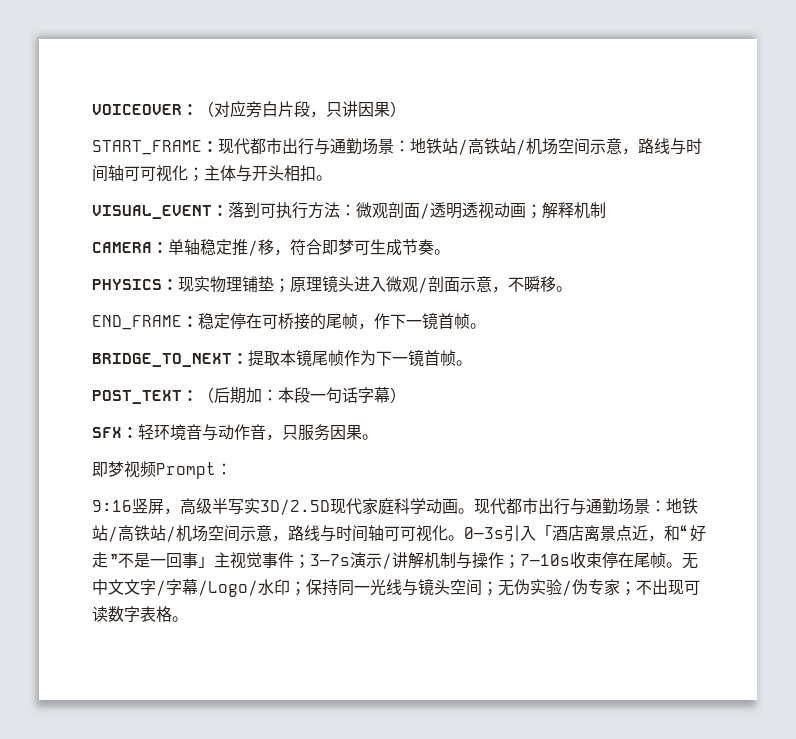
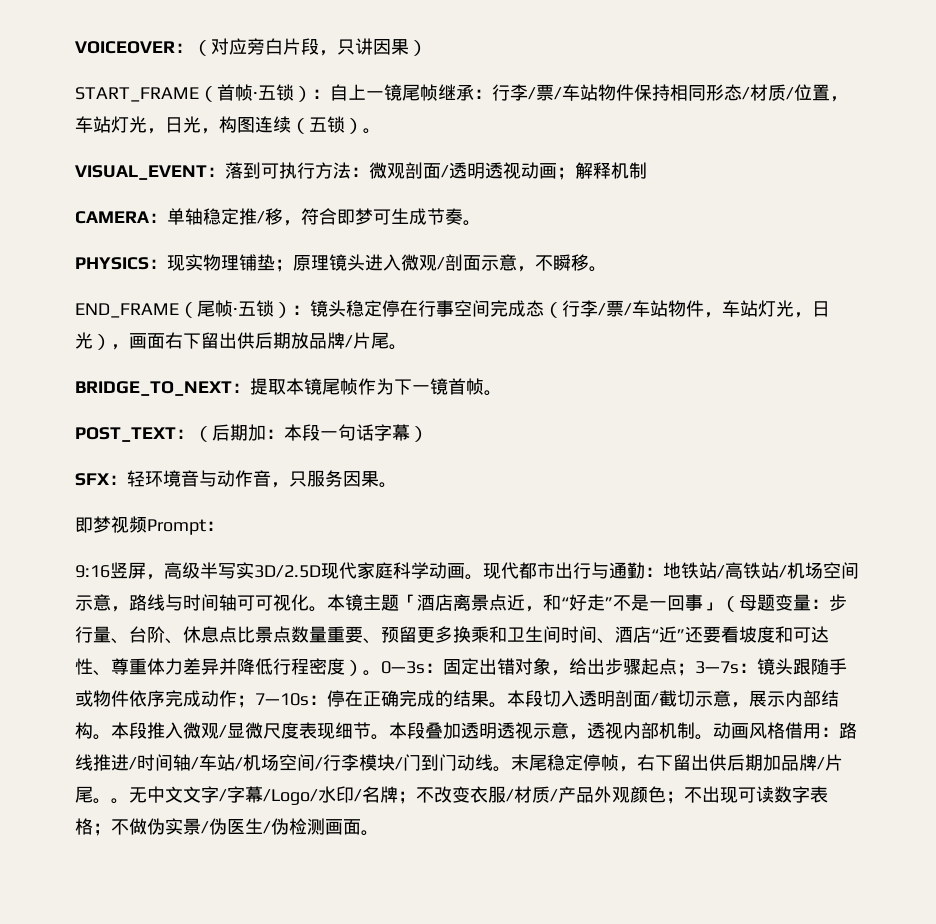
[202,138,702,155] [92,165,316,182] ：现代都市出行与通勤场景：地铁站/高铁站/机场空间示意，路线与时间轴可可视化；主体与开头相扣 -> [199,84,848,102] [75,116,363,134] （首帧·五锁）：自上一镜尾帧继承：行李/票/车站物件保持相同形态/材质/位置，车站灯光，日光，构图连续（五锁）
[182,312,470,330] ：稳定停在可桥接的尾帧，作下一镜首帧 -> [179,300,830,318] [75,332,389,350] （尾帧·五锁）：镜头稳定停在行事空间完成态（行李/票/车站物件，车站灯光，日光），画面右下留出供后期放品牌/片尾
[618,498,650,515] 场景 -> (645, 570) none
[464,525,536,542] 0—3s引入 -> [327,594,399,611] 本镜主题
[214,552,666,569] 主视觉事件；3—7s演示/讲解机制与操作；7—10s收束停在尾帧 -> [721,594,847,612] [75,626,829,644] [75,658,847,676] [75,690,839,708] [75,722,857,740] [75,754,843,772] [75,786,111,804] （母题变量：步行量、台阶、休息点比景点数量重要、预留更多换乘和卫生间时间、酒店“近”还要看坡度和可达性、尊重体力差异并降低行程密度）。0—3s：固定出错对象，给出步骤起点；3—7s：镜头跟随手或物件依序完成动作；7—10s：停在正确完成的结果。本段切入透明剖面/截切示意，展示内部结构。本段推入微观/显微尺度表现细节。本段叠加透明透视示意，透视内部机制。动画风格借用：路线推进/时间轴/车站/机场空间/行李模块/门到门动线。末尾稳定停帧，右下留出供后期加品牌/片尾。
[290,578,620,596] ；保持同一光线与镜头空间；无伪实验/伪专家 -> [354,786,666,804] /名牌；不改变衣服/材质/产品外观颜色
(172, 614) none -> [93,818,361,836] ；不做伪实景/伪医生/伪检测画面

